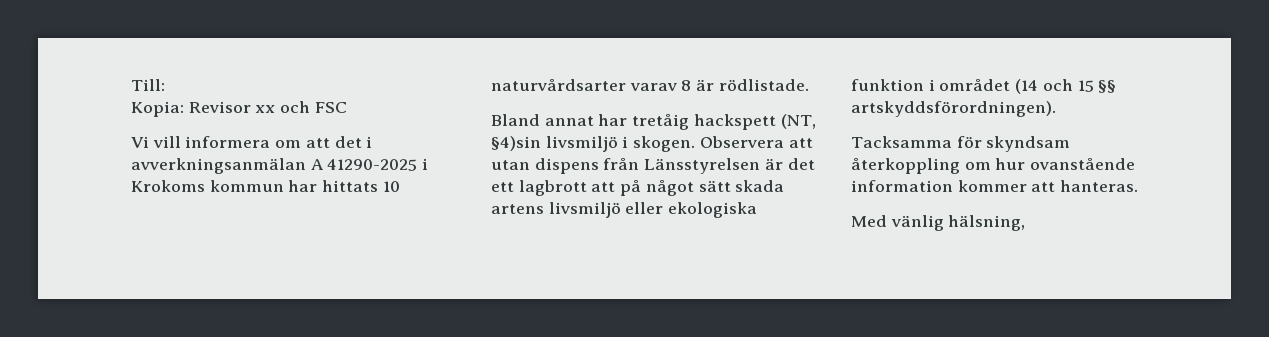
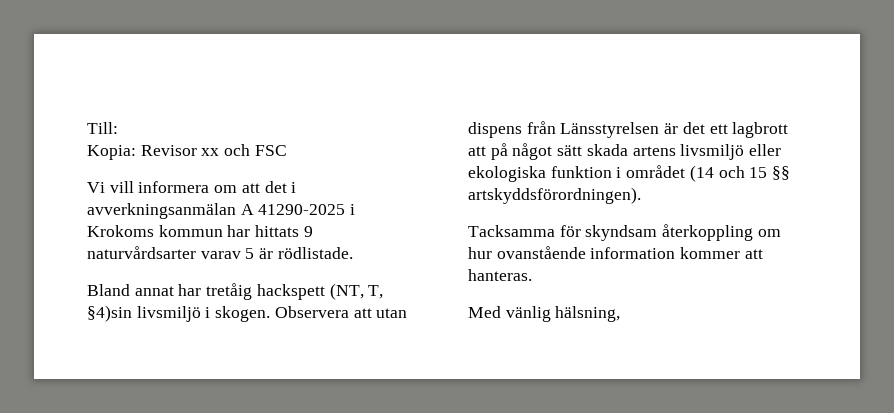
[382,181,400,192] 10 -> [303,226,313,237] 9
[681,80,692,91] 8 -> [245,248,255,259] 5
(816, 121) none -> [368,285,384,299] T,

